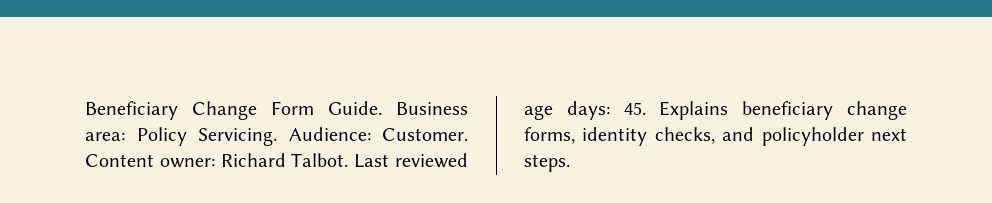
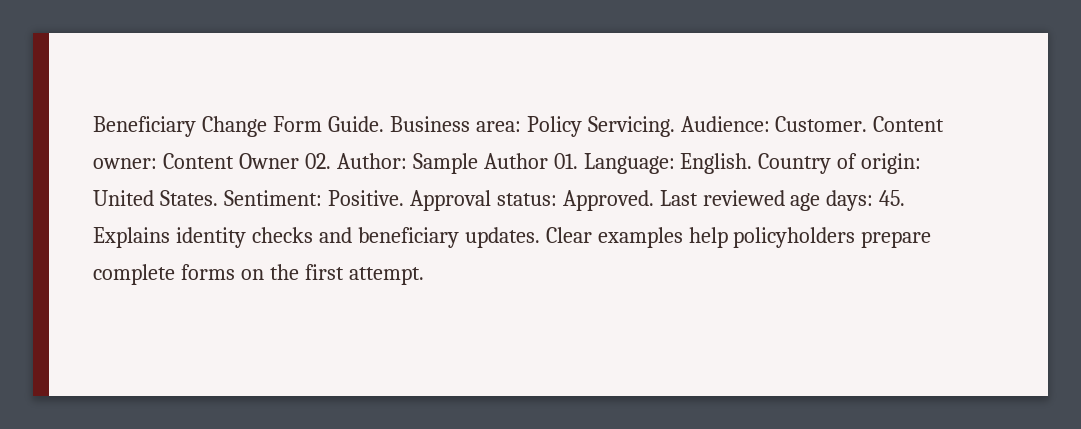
[220,153,349,167] Richard Talbot. -> [162,153,922,174] [93,190,654,211] Content Owner 02. Author: Sample Author 01. Language: English. Country of origin: United States. Sentiment: Positive. Approval status: Approved.
[742,101,907,120] [524,127,907,146] [524,154,570,172] beneficiary change forms, identity checks, and policyholder next steps. -> [175,227,932,248] [93,264,424,285] identity checks and beneficiary updates. Clear examples help policyholders prepare complete forms on the first attempt.

